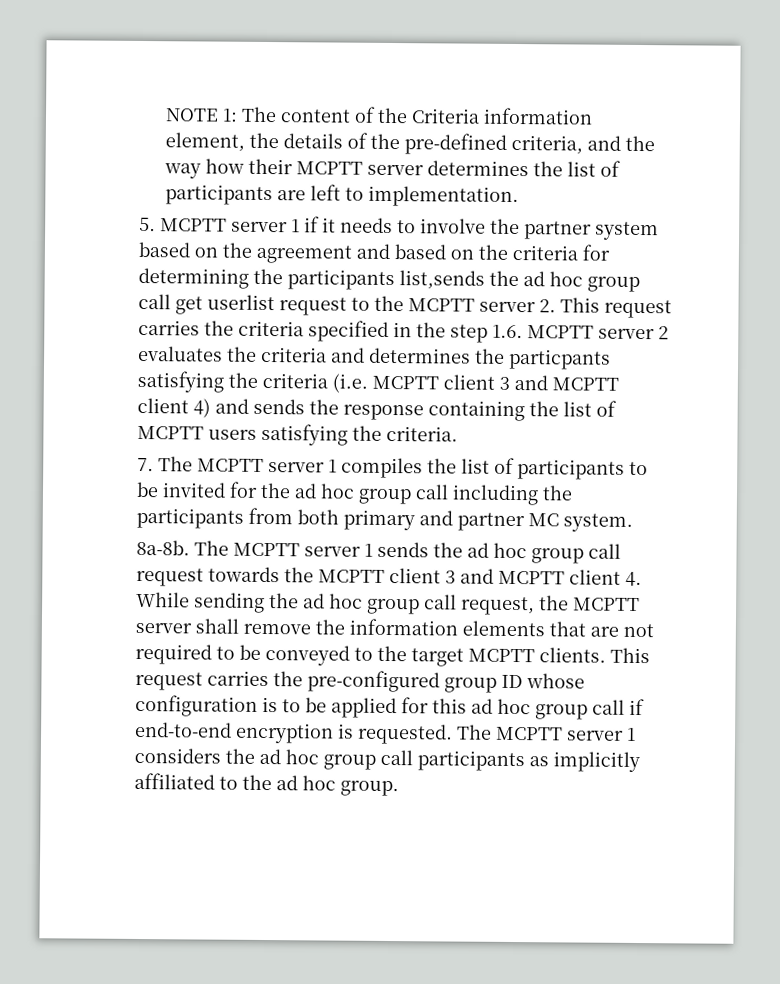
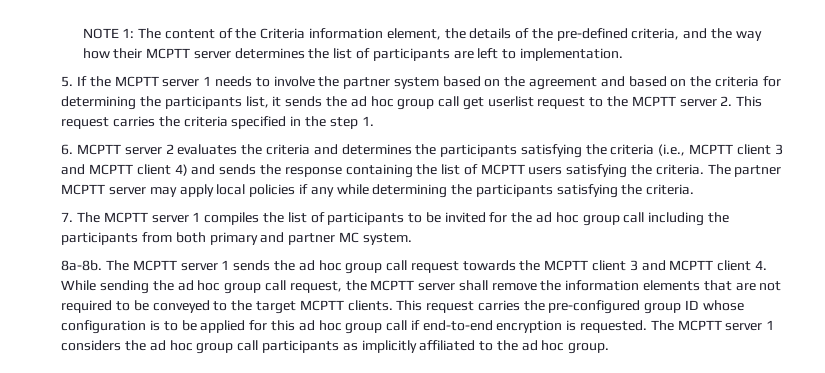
[159,216,336,233] MCPTT server 1 if it -> [77,76,212,87] If the MCPTT server 1
[398,270,485,290] list,sends -> [245,96,323,108] list, it sends
[491,324,523,339] 1.6. -> [361,116,374,126] [61,144,74,155] 1. // 6.
[507,348,611,370] particpants -> [440,144,518,157] participants
[331,373,368,393] (i.e. -> [658,144,686,156] (i.e.,
(458, 433) none -> [707,164,782,177] [61,184,695,198] The partner MCPTT server may apply local policies if any while determining the participants satisfying the criteria.

